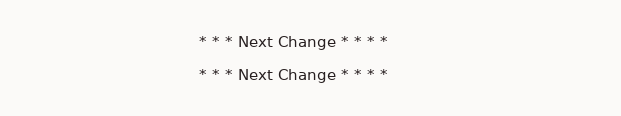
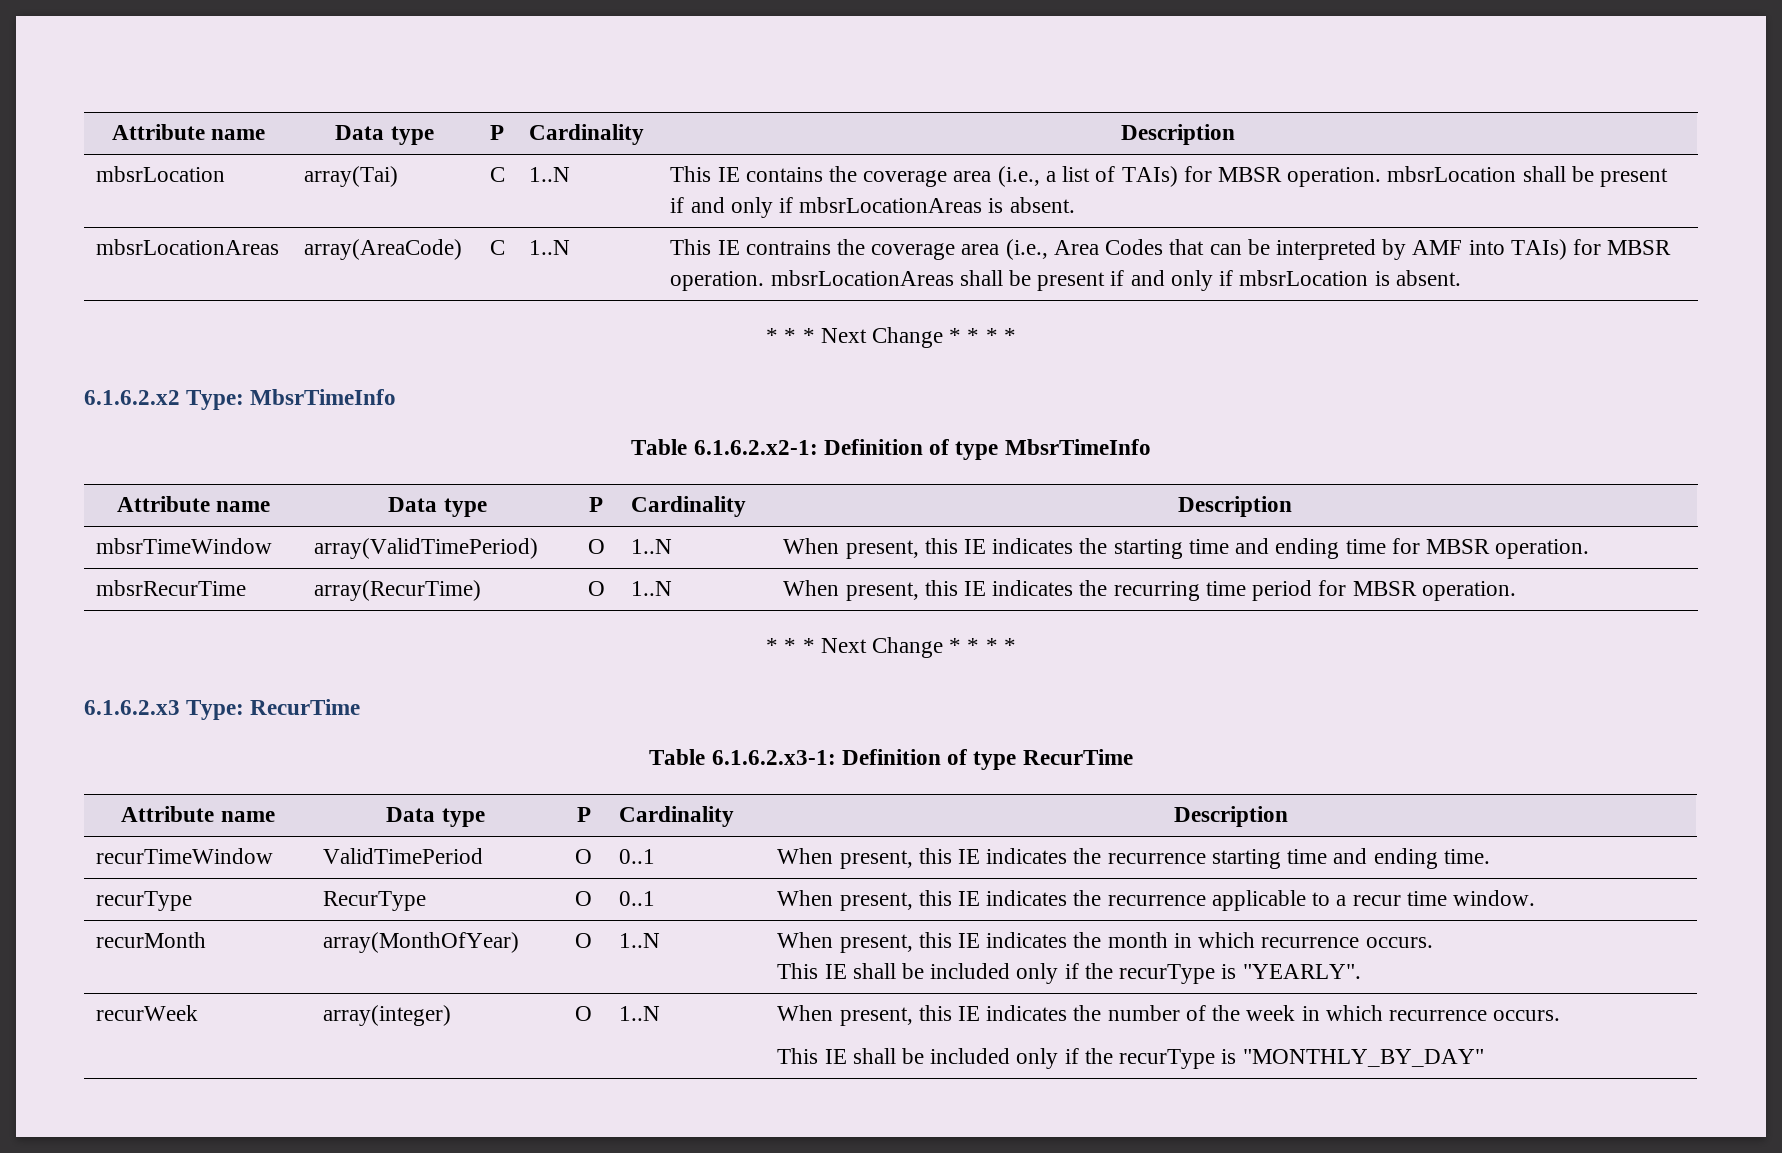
[198,36,388,50] [198,69,388,83] * * * Next Change * * * * // * * * Next Change * * * * -> [111,124,266,140] [335,125,434,145] [490,125,504,140] [529,124,645,145] [1121,124,1235,145] [96,166,226,182] [304,166,399,187] [489,167,505,182] [529,167,571,182] [670,166,1668,187] [670,197,1075,218] [96,239,280,255] [304,239,463,260] [489,240,505,255] [529,240,571,255] [670,239,1672,260] [670,270,1461,291] [766,327,1016,348] [84,389,397,410] [631,439,1151,460] [116,496,271,512] [388,497,487,517] [589,497,603,512] [631,496,747,517] [1177,496,1292,517] [96,538,273,554] [314,538,539,559] [587,539,605,554] [631,539,673,554] [783,538,1590,559] [96,580,247,596] [314,580,482,601] [587,581,605,596] [631,581,673,596] [783,580,1516,601] [766,637,1016,658] [84,699,361,720] [649,749,1133,770] [121,806,275,822] [386,807,485,827] [576,807,591,822] [619,806,735,827] [1174,806,1288,827] [96,848,274,864] [323,848,484,864] [575,849,592,864] [619,849,656,864] [777,848,1490,869] [96,891,193,911] [323,891,427,911] [575,891,592,906] [619,891,656,906] [777,890,1535,911] [96,932,207,948] [323,932,520,953] [575,933,592,948] [619,933,661,948] [777,932,1433,953] [777,963,1361,984] [96,1005,199,1021] [323,1005,452,1026] [575,1006,592,1021] [619,1006,661,1021] [777,1005,1561,1026] [777,1048,1484,1069] Attribute name | Data type | P | Cardinality | Description // mbsrLocation | array(Tai) | C | 1..N | This IE contains the coverage area (i.e., a list of TAIs) for MBSR operation. mbsrLocation shall be present if and only if mbsrLocationAreas is absent. // mbsrLocationAreas | array(AreaCode) | C | 1..N | This IE contrains the coverage area (i.e., Area Codes that can be interpreted by AMF into TAIs) for MBSR operation. mbsrLocationAreas shall be present if and only if mbsrLocation is absent. // * * * Next Change * * * * // 6.1.6.2.x2 Type: MbsrTimeInfo // Table 6.1.6.2.x2-1: Definition of type MbsrTimeInfo // Attribute name | Data type | P | Cardinality | Description // mbsrTimeWindow | array(ValidTimePeriod) | O | 1..N | When present, this IE indicates the starting time and ending time for MBSR operation. // mbsrRecurTime | array(RecurTime) | O | 1..N | When present, this IE indicates the recurring time period for MBSR operation. // * * * Next Change * * * * // 6.1.6.2.x3 Type: RecurTime // Table 6.1.6.2.x3-1: Definition of type RecurTime // Attribute name | Data type | P | Cardinality | Description // recurTimeWindow | ValidTimePeriod | O | 0..1 | When present, this IE indicates the recurrence starting time and ending time. // recurType | RecurType | O | 0..1 | When present, this IE indicates the recurrence applicable to a recur time window. // recurMonth | array(MonthOfYear) | O | 1..N | When present, this IE indicates the month in which recurrence occurs. // This IE shall be included only if the recurType is "YEARLY". // recurWeek | array(integer) | O | 1..N | When present, this IE indicates the number of the week in which recurrence occurs. // This IE shall be included only if the recurType is "MONTHLY_BY_DAY"

